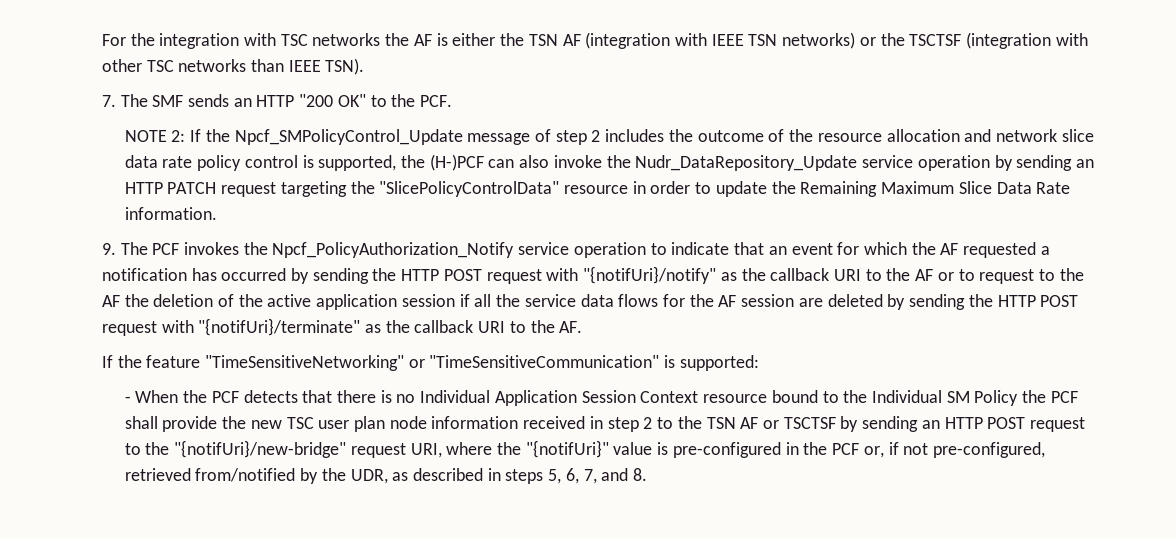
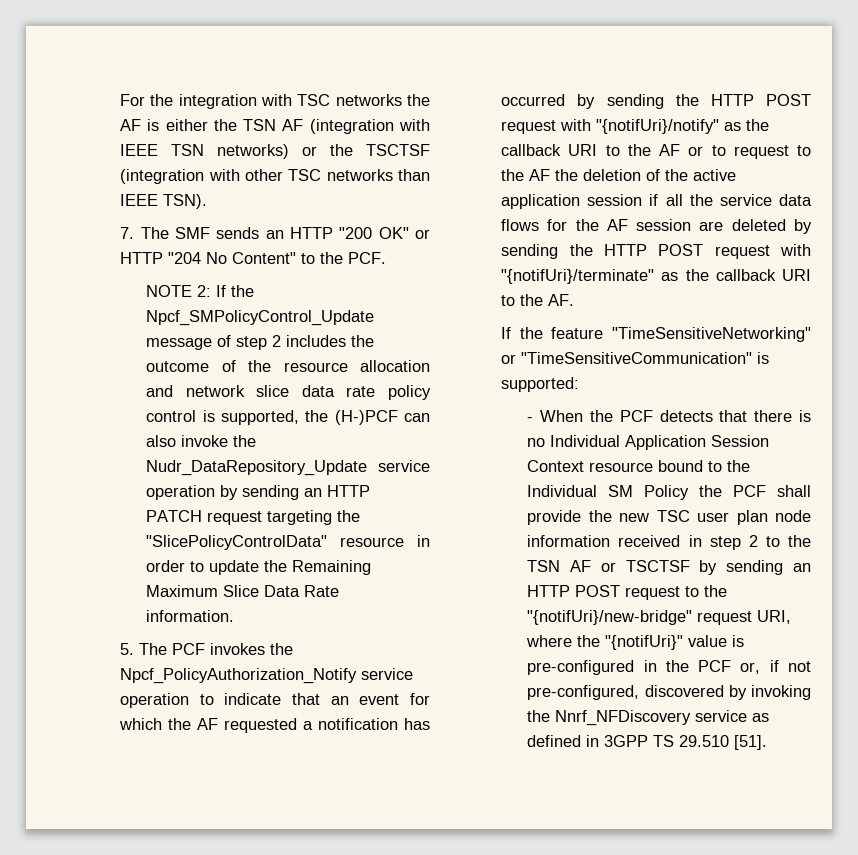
(366, 100) none -> [415,229,430,239] [120,252,297,264] or HTTP "204 No Content"
[101,243,116,255] 9. -> [120,643,135,655] 5.
[124,468,648,484] retrieved from/notified by the UDR, as described in steps 5, 6, 7, and 8. -> [644,685,811,700] [527,710,770,726] [527,735,768,750] discovered by invoking the Nnrf_NFDiscovery service as defined in 3GPP TS 29.510 [51].

